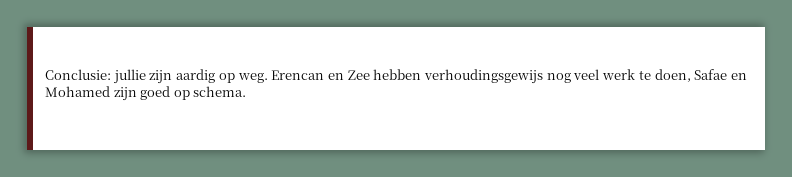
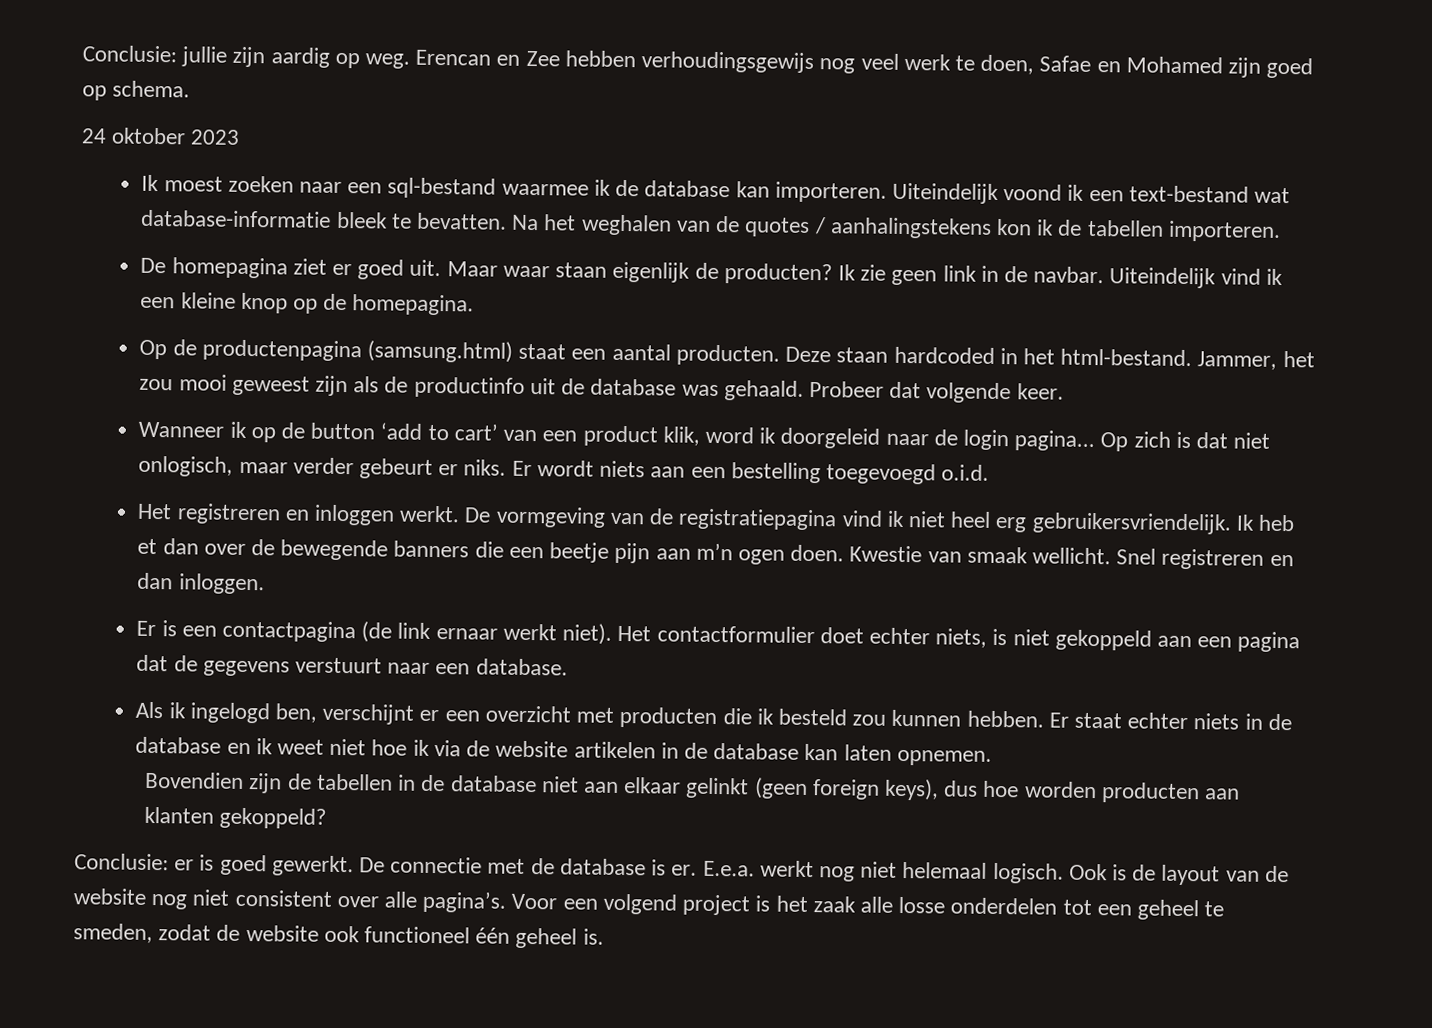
(247, 91) none -> [81,127,241,145] [141,174,1290,204] [141,209,1281,242] [140,257,1283,289] [140,292,475,316] [139,339,1315,370] [139,374,1064,404] [138,421,1271,452] [138,455,990,485] [137,503,1295,535] [137,538,1294,570] [137,572,265,595] [136,620,1301,653] [136,654,568,677] [135,701,1292,731] [135,736,992,766] [145,771,1241,804] [144,806,328,829] [74,853,1289,886] [73,888,1225,921] [73,923,604,949] // 24 oktober 2023 // Ik moest zoeken naar een sql-bestand waarmee ik de database kan importeren. Uiteindelijk voond ik een text-bestand wat database-informatie bleek te bevatten. Na het weghalen van de quotes / aanhalingstekens kon ik de tabellen importeren. // De homepagina ziet er goed uit. Maar waar staan eigenlijk de producten? Ik zie geen link in de navbar. Uiteindelijk vind ik een kleine knop op de homepagina. // Op de productenpagina (samsung.html) staat een aantal producten. Deze staan hardcoded in het html-bestand. Jammer, het zou mooi geweest zijn als de productinfo uit de database was gehaald. Probeer dat volgende keer. // Wanneer ik op de button ‘add to cart’ van een product klik, word ik doorgeleid naar de login pagina... Op zich is dat niet onlogisch, maar verder gebeurt er niks. Er wordt niets aan een bestelling toegevoegd o.i.d. // Het registreren en inloggen werkt. De vormgeving van de registratiepagina vind ik niet heel erg gebruikersvriendelijk. Ik heb et dan over de bewegende banners die een beetje pijn aan m’n ogen doen. Kwestie van smaak wellicht. Snel registreren en dan inloggen. // Er is een contactpagina (de link ernaar werkt niet). Het contactformulier doet echter niets, is niet gekoppeld aan een pagina dat de gegevens verstuurt naar een database. // Als ik ingelogd ben, verschijnt er een overzicht met producten die ik besteld zou kunnen hebben. Er staat echter niets in de database en ik weet niet hoe ik via de website artikelen in de database kan laten opnemen. // Bovendien zijn de tabellen in de database niet aan elkaar gelinkt (geen foreign keys), dus hoe worden producten aan klanten gekoppeld? // Conclusie: er is goed gewerkt. De connectie met de database is er. E.e.a. werkt nog niet helemaal logisch. Ook is de layout van de website nog niet consistent over alle pagina’s. Voor een volgend project is het zaak alle losse onderdelen tot een geheel te smeden, zodat de website ook functioneel één geheel is.

